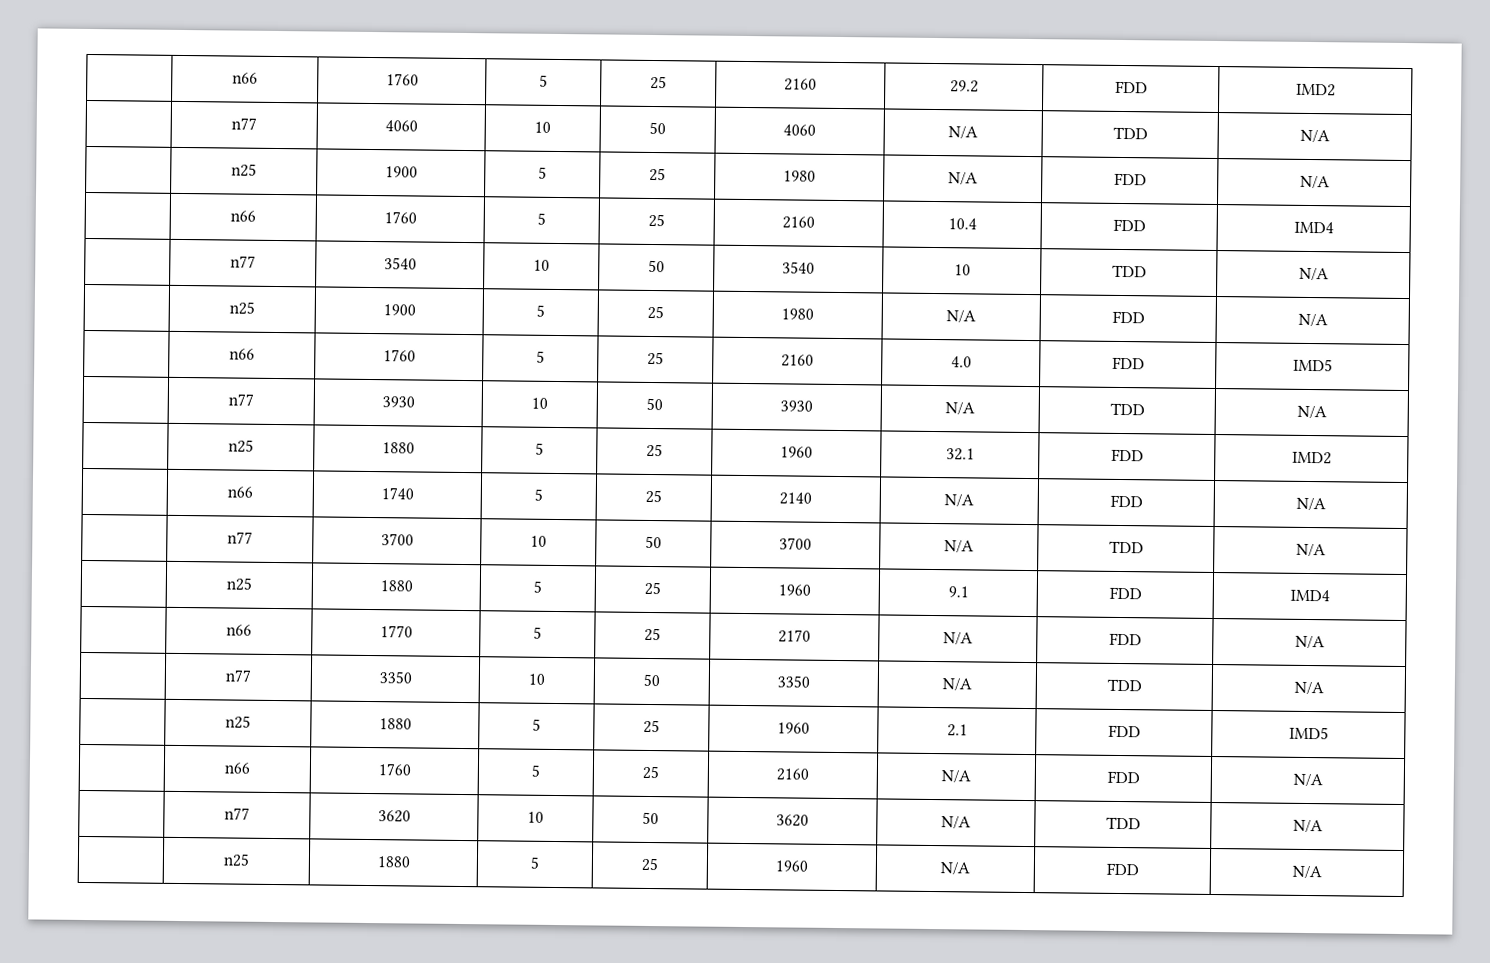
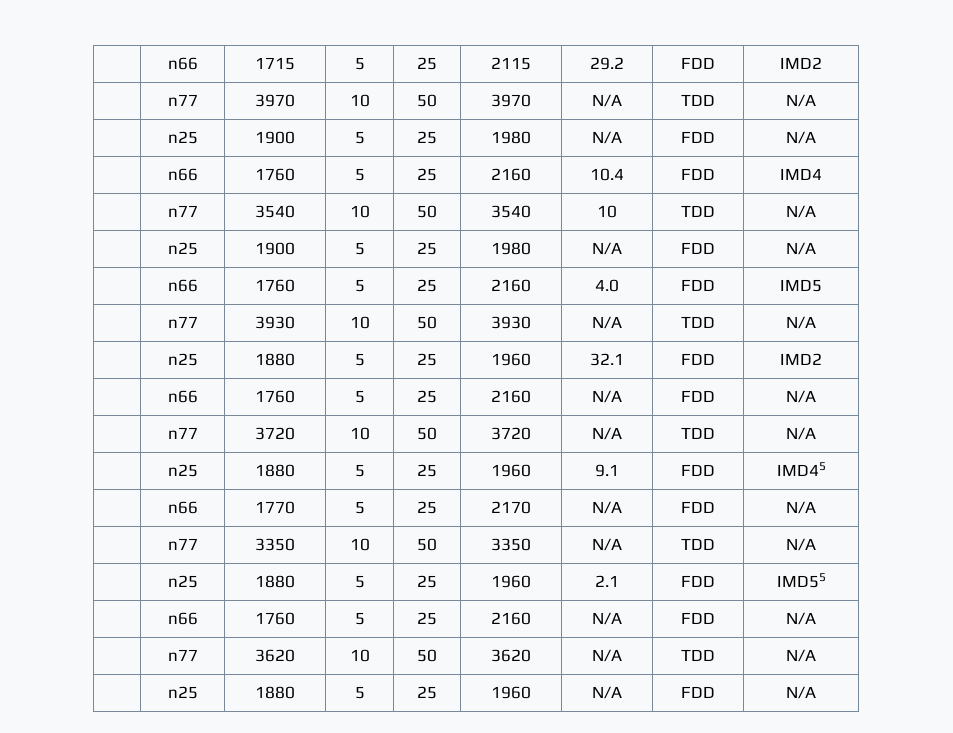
[232,72,258,84] [385,73,419,86] [539,74,548,87] [650,75,667,90] [784,78,817,91] | n66 | 1760 | 5 | 25 | 2160 -> [167,57,198,70] [255,57,295,70] [354,57,365,70] [417,57,437,70] [491,57,531,70] | n66 | 1715 | 5 | 25 | 2115
[384,120,418,132] [534,121,551,133] [649,121,666,135] [783,124,816,136] 4060 | 10 | 50 | 4060 -> [255,94,295,107] [349,94,370,107] [417,94,437,107] [491,94,531,107] 3970 | 10 | 50 | 3970
[380,487,414,500] [534,488,543,501] [645,489,662,504] [779,492,812,505] [944,494,974,507] [1109,494,1143,508] [1295,497,1326,511] [227,531,253,544] [380,533,414,546] [530,535,547,547] [645,535,662,549] [779,537,812,550] 1740 | 5 | 25 | 2140 | N/A | FDD | N/A // | n77 | 3700 | 10 | 50 | 3700 -> [255,390,295,403] [354,390,365,403] [417,390,437,403] [491,390,531,403] [592,390,622,403] [681,390,715,402] [786,390,816,403] [167,427,198,439] [255,427,295,440] [349,427,370,440] [417,427,437,440] [491,427,531,440] 1760 | 5 | 25 | 2160 | N/A | FDD | N/A // | n77 | 3720 | 10 | 50 | 3720
[1289,589,1330,602] IMD4 -> [776,462,826,476] IMD45
[1288,726,1329,740] IMD5 -> [776,573,826,588] IMD55

